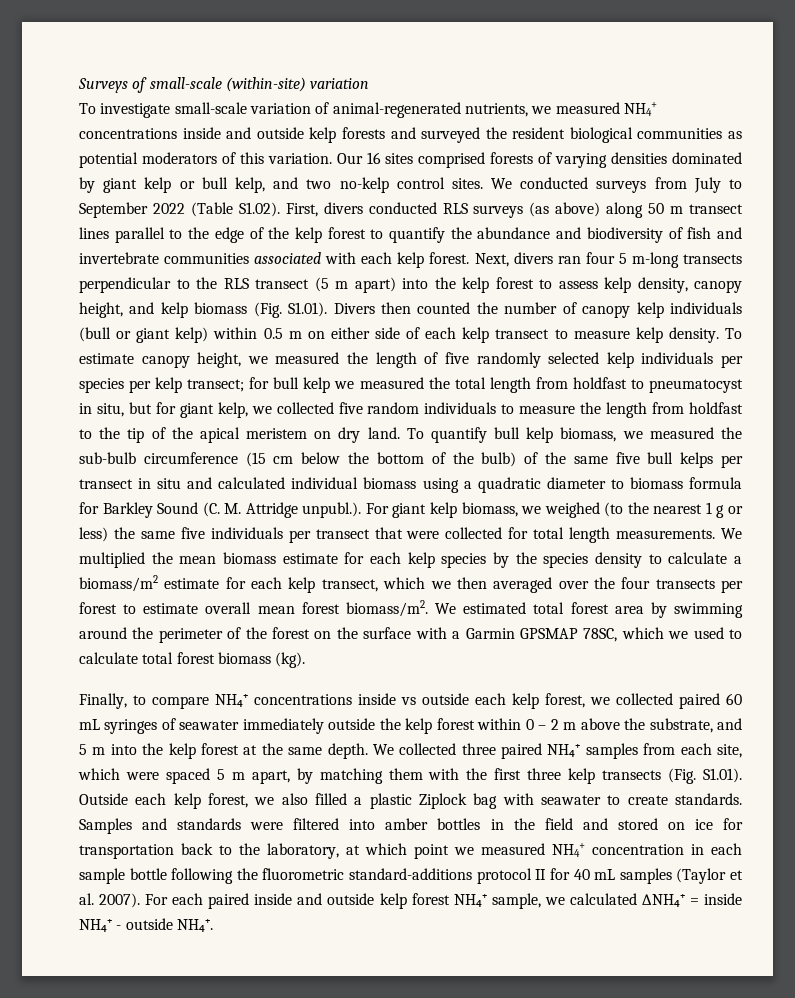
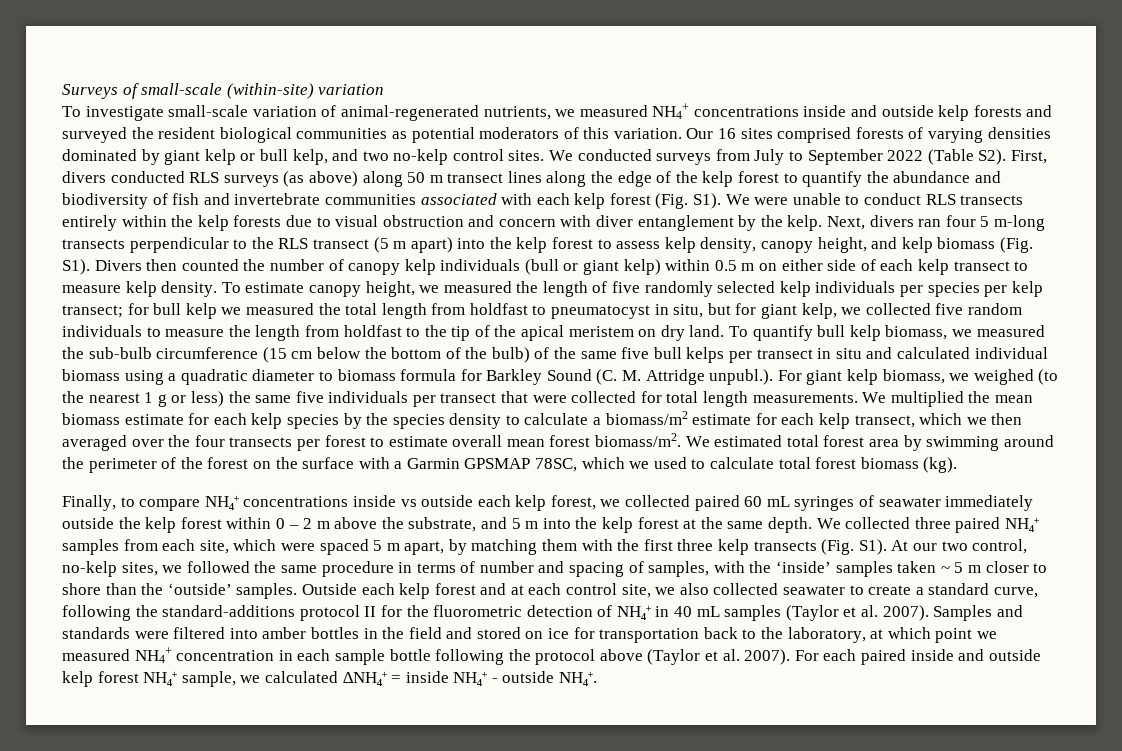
[238,202,280,217] S1.02). -> [978,149,1007,165] S2).
[114,227,183,243] parallel to -> [546,171,587,187] along
[429,252,470,264] forest. -> [609,193,1024,209] [62,215,823,231] forest (Fig. S1). We were unable to conduct RLS transects entirely within the kelp forests due to visual obstruction and concern with diver entanglement by the kelp.
[288,302,328,317] S1.01). -> [62,259,90,275] S1).
[703,768,742,783] [79,793,743,809] S1.01). Outside each kelp forest, we also filled a plastic Ziplock bag with seawater to create standards. -> [858,539,1028,555] [62,561,1048,577] [62,583,1038,599] [62,605,929,621] S1). At our two control, no-kelp sites, we followed the same procedure in terms of number and spacing of samples, with the ‘inside’ samples taken ~ 5 m closer to shore than the ‘outside’ samples. Outside each kelp forest and at each control site, we also collected seawater to create a standard curve, following the standard-additions protocol II for the fluorometric detection of NH₄⁺ in 40 mL samples (Taylor et al. 2007).
[262,868,672,884] fluorometric standard-additions protocol II for 40 mL samples -> [535,649,643,665] protocol above

